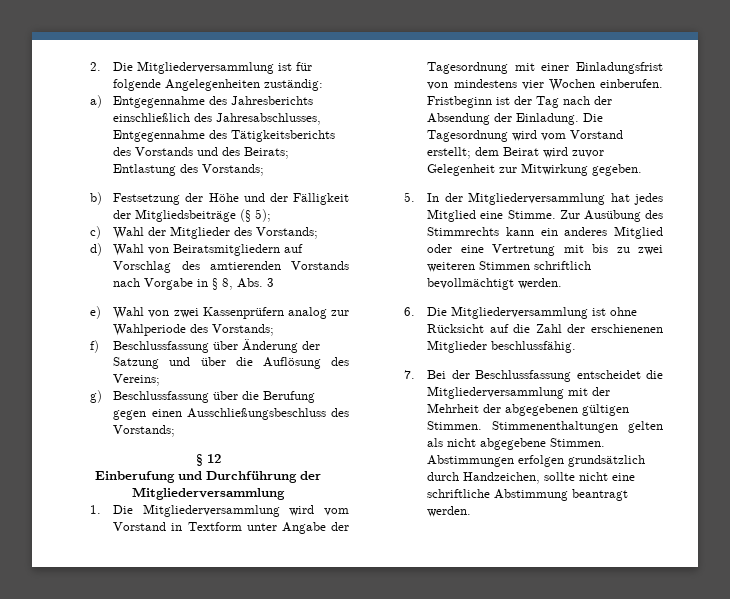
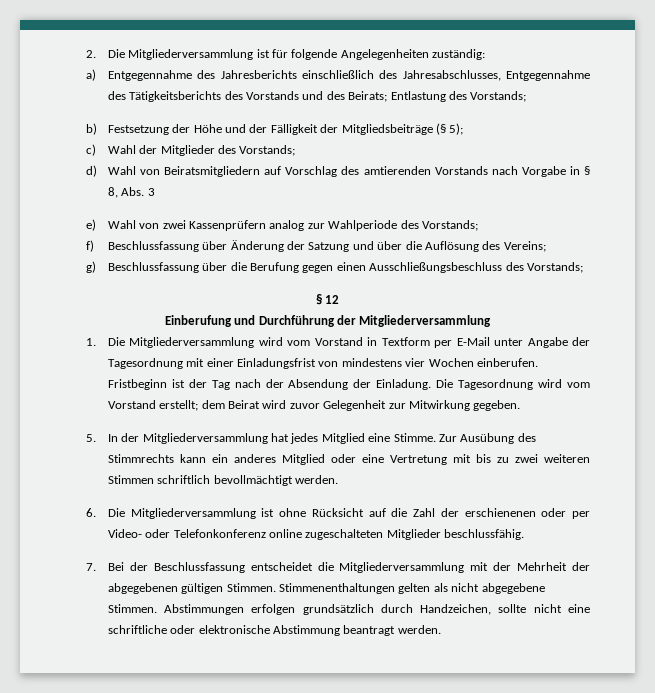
(242, 526) none -> [434,337,490,348] per E-Mail
(663, 328) none -> [541,508,590,519] [107,529,384,540] oder per Video- oder Telefonkonferenz online zugeschalteten
(491, 493) none -> [170,625,270,634] oder elektronische

